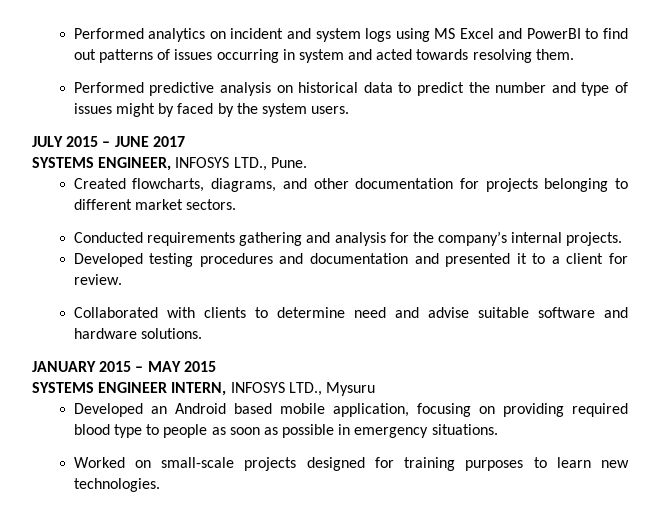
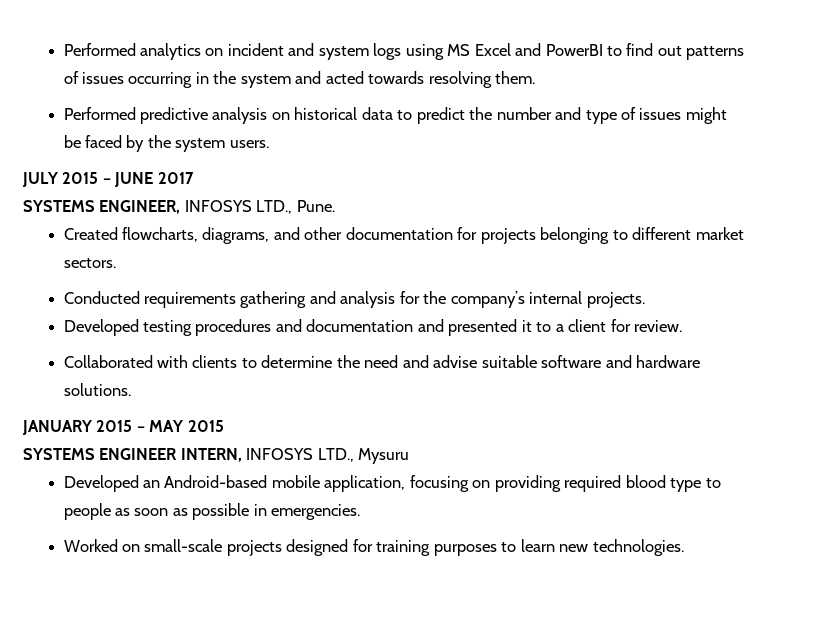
(295, 54) none -> [213,71,237,84] the
[158,103,175,117] by -> [63,135,81,148] be
(345, 312) none -> [336,355,360,368] the
[174,403,272,414] Android based -> [164,475,268,488] Android-based
[354,424,498,438] emergency situations. -> [271,504,361,520] emergencies.

